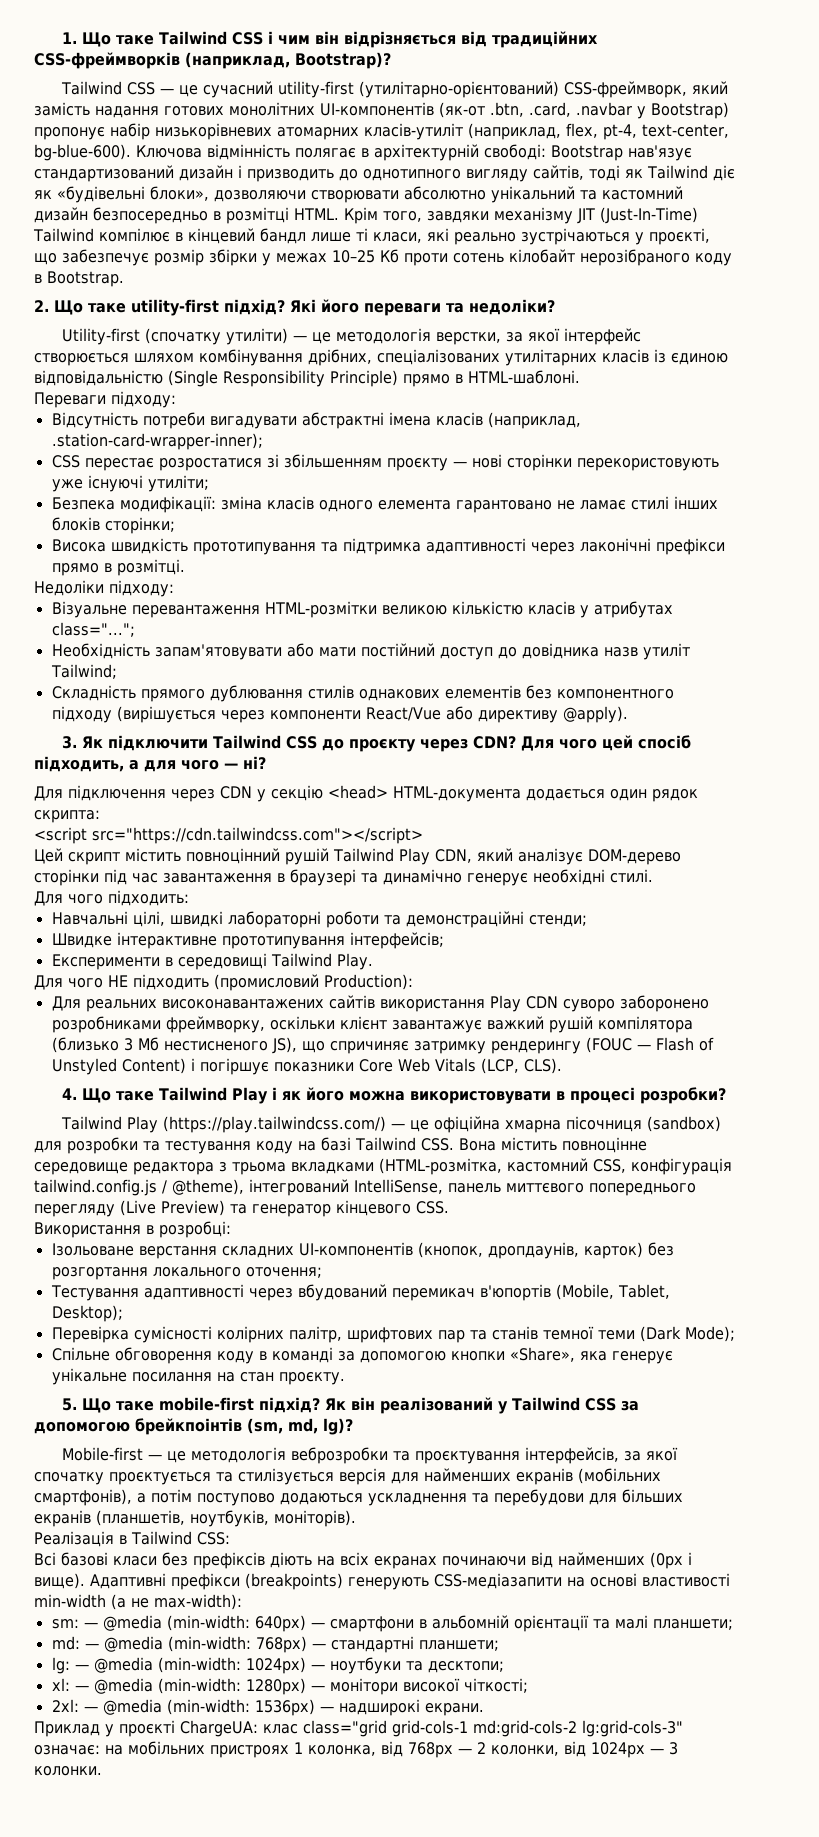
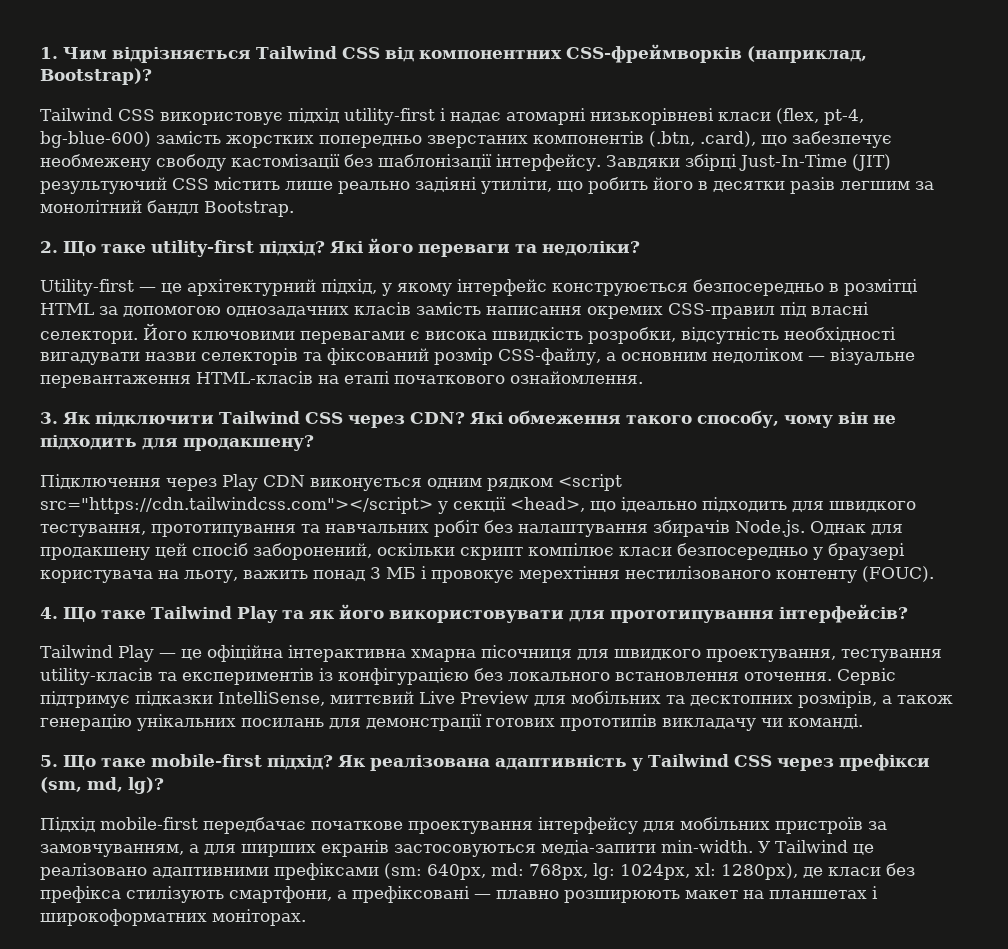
[81,31,598,48] Що таке Tailwind CSS і чим він відрізняється від традиційних -> [63,46,562,63] Чим відрізняється Tailwind CSS від компонентних
[159,81,728,98] [34,102,729,119] [34,123,729,140] [34,144,692,161] [34,165,735,182] [34,186,683,203] [34,207,698,224] [33,228,710,245] [34,249,732,266] [34,274,42,283] — це сучасний utility-first (утилітарно-орієнтований) CSS-фреймворк, який замість надання готових монолітних UI-компонентів (як-от .btn, .card, .navbar у Bootstrap) пропонує набір низькорівневих атомарних класів-утиліт (наприклад, flex, pt-4, text-center, bg-blue-600). Ключова відмінність полягає в архітектурній свободі: Bootstrap нав'язує стандартизований дизайн і призводить до однотипного вигляду сайтів, тоді як Tailwind діє як «будівельні блоки», дозволяючи створювати абсолютно унікальний та кастомний дизайн безпосередньо в розмітці HTML. Крім того, завдяки механізму JIT (Just-In-Time) Tailwind компілює в кінцевий бандл лише ті класи, які реально зустрічаються у проєкті, що забезпечує розмір збірки у межах 10–25 Кб проти сотень кілобайт нерозібраного коду в -> [159,108,864,125] [40,131,892,148] [40,154,891,171] [40,177,934,194] [40,200,199,215] використовує підхід utility-first і надає атомарні низькорівневі класи (flex, pt-4, bg-blue-600) замість жорстких попередньо зверстаних компонентів (.btn, .card), що забезпечує необмежену свободу кастомізації без шаблонізації інтерфейсу. Завдяки збірці Just-In-Time (JIT) результуючий CSS містить лише реально задіяні утиліти, що робить його в десятки разів легшим за монолітний бандл
[144,328,641,345] [34,349,728,366] [34,370,580,387] [34,391,176,408] [51,412,581,429] [51,433,263,450] [51,454,719,471] [51,475,209,492] [51,496,718,513] [51,517,175,534] [51,538,725,555] [51,559,185,576] [34,580,174,597] [51,601,673,618] [51,622,135,637] [51,643,690,660] [50,664,117,679] [51,685,674,702] [51,706,628,723] (спочатку утиліти) — це методологія верстки, за якої інтерфейс створюється шляхом комбінування дрібних, спеціалізованих утилітарних класів із єдиною відповідальністю (Single Responsibility Principle) прямо в HTML-шаблоні. // Переваги підходу: // Відсутність потреби вигадувати абстрактні імена класів (наприклад, .station-card-wrapper-inner); // CSS перестає розростатися зі збільшенням проєкту — нові сторінки перекористовують уже існуючі утиліти; // Безпека модифікації: зміна класів одного елемента гарантовано не ламає стилі інших блоків сторінки; // Висока швидкість прототипування та підтримка адаптивності через лаконічні префікси прямо в розмітці. // Недоліки підходу: // Візуальне перевантаження HTML-розмітки великою кількістю класів у атрибутах class="..."; // Необхідність запам'ятовувати або мати постійний доступ до довідника назв утиліт Tailwind; // Складність прямого дублювання стилів однакових елементів без компонентного підходу (вирішується через компоненти React/Vue або директиву @apply). -> [139,279,918,296] [40,302,869,319] [40,323,896,344] [40,348,915,365] [40,371,643,388] — це архітектурний підхід, у якому інтерфейс конструюється безпосередньо в розмітці HTML за допомогою однозадачних класів замість написання окремих CSS-правил під власні селектори. Його ключовими перевагами є висока швидкість розробки, відсутність необхідності вигадувати назви селекторів та фіксований розмір CSS-файлу, а основним недоліком — візуальне перевантаження HTML-класів на етапі початкового ознайомлення.
[321,735,691,752] [34,756,266,772] [34,785,698,802] [34,810,100,823] [34,827,423,844] [34,848,681,865] [34,869,653,886] [34,890,189,906] [51,911,587,928] [51,932,444,949] [51,953,373,970] [34,974,413,991] [51,995,709,1012] [51,1016,693,1033] [51,1037,714,1054] [51,1058,562,1075] до проєкту через CDN? Для чого цей спосіб підходить, а для чого — ні? // Для підключення через CDN у секцію <head> HTML-документа додається один рядок скрипта: // <script src="https://cdn.tailwindcss.com"></script> // Цей скрипт містить повноцінний рушій Tailwind Play CDN, який аналізує DOM-дерево сторінки під час завантаження в браузері та динамічно генерує необхідні стилі. // Для чого підходить: // Навчальні цілі, швидкі лабораторні роботи та демонстраційні стенди; // Швидке інтерактивне прототипування інтерфейсів; // Експерименти в середовищі Tailwind Play. // Для чого НЕ підходить (промисловий Production): // Для реальних високонавантажених сайтів використання Play CDN суворо заборонено розробниками фреймворку, оскільки клієнт завантажує важкий рушій компілятора (близько 3 Мб нестисненого JS), що спричиняє затримку рендерингу (FOUC — Flash of Unstyled Content) і погіршує показники Core Web Vitals (LCP, CLS). -> [347,410,896,428] [40,435,314,451] [40,474,622,491] [40,497,916,514] [40,520,903,537] [40,543,905,560] [40,566,934,583] через CDN? Які обмеження такого способу, чому він не підходить для продакшену? // Підключення через Play CDN виконується одним рядком <script src="https://cdn.tailwindcss.com"></script> у секції <head>, що ідеально підходить для швидкого тестування, прототипування та навчальних робіт без налаштування збирачів Node.js. Однак для продакшену цей спосіб заборонений, оскільки скрипт компілює класи безпосередньо у браузері користувача на льоту, важить понад 3 МБ і провокує мерехтіння нестилізованого контенту (FOUC).
[271,1087,277,1100] і -> [281,610,304,619] та
[348,1087,726,1104] [60,1116,386,1133] можна використовувати в процесі розробки? // Tailwind Play (https://play.tailwindcss.com/) -> [388,604,908,623] [40,645,154,662] використовувати для прототипування інтерфейсів? // Tailwind Play
(500, 1124) none -> [287,645,406,662] інтерактивна
[646,1116,721,1132] [34,1137,647,1154] [34,1158,732,1175] [34,1179,696,1196] [34,1200,449,1217] [34,1221,231,1238] [51,1242,674,1259] [51,1267,322,1280] [50,1284,670,1301] [51,1305,123,1322] [51,1326,735,1343] [51,1347,673,1364] [51,1368,345,1385] (sandbox) для розробки та тестування коду на базі Tailwind CSS. Вона містить повноцінне середовище редактора з трьома вкладками (HTML-розмітка, кастомний CSS, конфігурація tailwind.config.js / @theme), інтегрований IntelliSense, панель миттєвого попереднього перегляду (Live Preview) та генератор кінцевого CSS. // Використання в розробці: // Ізольоване верстання складних UI-компонентів (кнопок, дропдаунів, карток) без розгортання локального оточення; // Тестування адаптивності через вбудований перемикач в'юпортів (Mobile, Tablet, Desktop); // Перевірка сумісності колірних палітр, шрифтових пар та станів темної теми (Dark Mode); // Спільне обговорення коду в команді за допомогою кнопки «Share», яка генерує унікальне посилання на стан проєкту. -> [576,649,942,662] [40,668,896,685] [40,691,953,708] [40,714,863,731] для швидкого проектування, тестування utility-класів та експериментів із конфігурацією без локального встановлення оточення. Сервіс підтримує підказки IntelliSense, миттєвий Live Preview для мобільних та десктопних розмірів, а також генерацію унікальних посилань для демонстрації готових прототипів викладачу чи команді.
[350,1397,493,1414] він реалізований -> [370,755,627,771] реалізована адаптивність
[620,1401,639,1411] [34,1418,242,1435] за допомогою брейкпоінтів -> [776,754,930,771] через префікси
[61,1447,678,1464] [34,1468,661,1485] [34,1489,683,1506] [34,1510,356,1527] [34,1531,230,1547] [34,1552,692,1569] [34,1573,730,1590] [34,1594,242,1610] [51,1615,733,1632] [51,1636,499,1653] [51,1657,504,1674] [51,1678,528,1695] [51,1699,484,1716] [34,1720,683,1737] [34,1741,678,1758] [34,1766,102,1776] Mobile-first — це методологія веброзробки та проєктування інтерфейсів, за якої спочатку проєктується та стилізується версія для найменших екранів (мобільних смартфонів), а потім поступово додаються ускладнення та перебудови для більших екранів (планшетів, ноутбуків, моніторів). // Реалізація в Tailwind CSS: // Всі базові класи без префіксів діють на всіх екранах починаючи від найменших (0px і вище). Адаптивні префікси (breakpoints) генерують CSS-медіазапити на основі властивості min-width (а не max-width): // sm: — @media (min-width: 640px) — смартфони в альбомній орієнтації та малі планшети; // md: — @media (min-width: 768px) — стандартні планшети; // lg: — @media (min-width: 1024px) — ноутбуки та десктопи; // xl: — @media (min-width: 1280px) — монітори високої чіткості; // 2xl: — @media (min-width: 1536px) — надширокі екрани. // Приклад у проєкті ChargeUA: клас class="grid grid-cols-1 md:grid-cols-2 lg:grid-cols-3" означає: на мобільних пристроях 1 колонка, від 768px — 2 колонки, від 1024px — 3 колонки. -> [40,817,887,834] [40,840,874,857] [40,863,915,880] [40,886,878,903] [40,909,306,926] Підхід mobile-first передбачає початкове проектування інтерфейсу для мобільних пристроїв за замовчуванням, а для ширших екранів застосовуються медіа-запити min-width. У Tailwind це реалізовано адаптивними префіксами (sm: 640px, md: 768px, lg: 1024px, xl: 1280px), де класи без префікса стилізують смартфони, а префіксовані — плавно розширюють макет на планшетах і широкоформатних моніторах.

